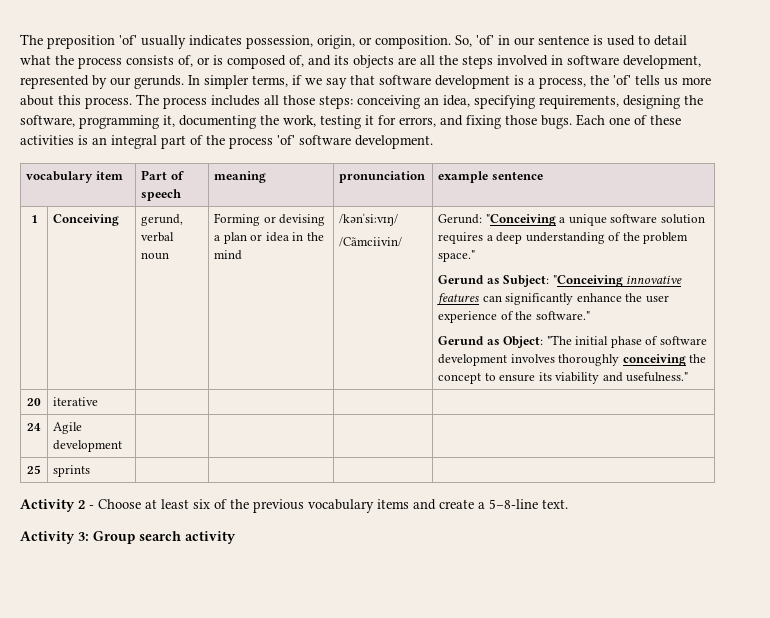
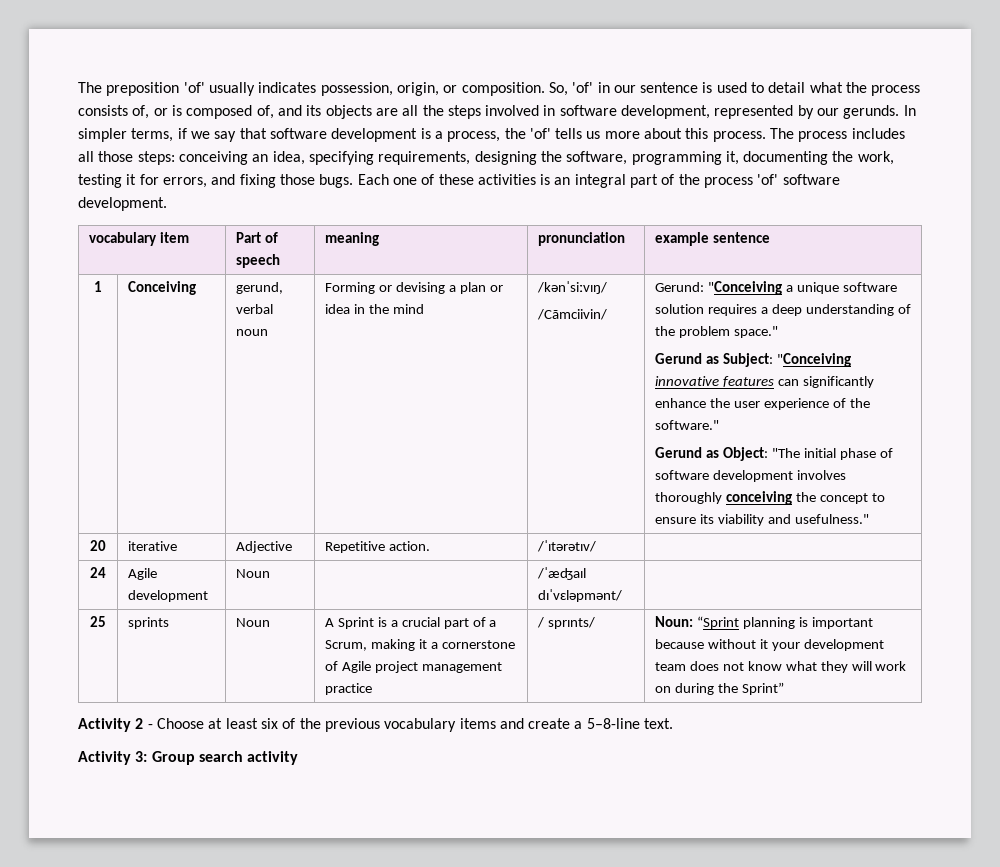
(99, 401) | | -> [236,541,293,553] [325,541,430,553] [537,540,597,552] Adjective | Repetitive action. | /ˈɪtərətɪv/
(123, 446) | | -> [236,569,271,578] [537,567,587,580] [538,589,623,602] Noun | | /ˈæʤaɪl dɪˈvɛləpmənt/
(91, 471) | | | -> [236,618,271,627] [325,617,497,629] [325,639,515,651] [325,661,502,673] [325,683,373,695] [537,617,595,629] [655,616,873,629] [655,639,884,651] [655,661,907,673] [655,682,784,695] Noun | A Sprint is a crucial part of a Scrum, making it a cornerstone of Agile project management practice | / sprɪnts/ | Noun: “Sprint planning is important because without it your development team does not know what they will work on during the Sprint”

